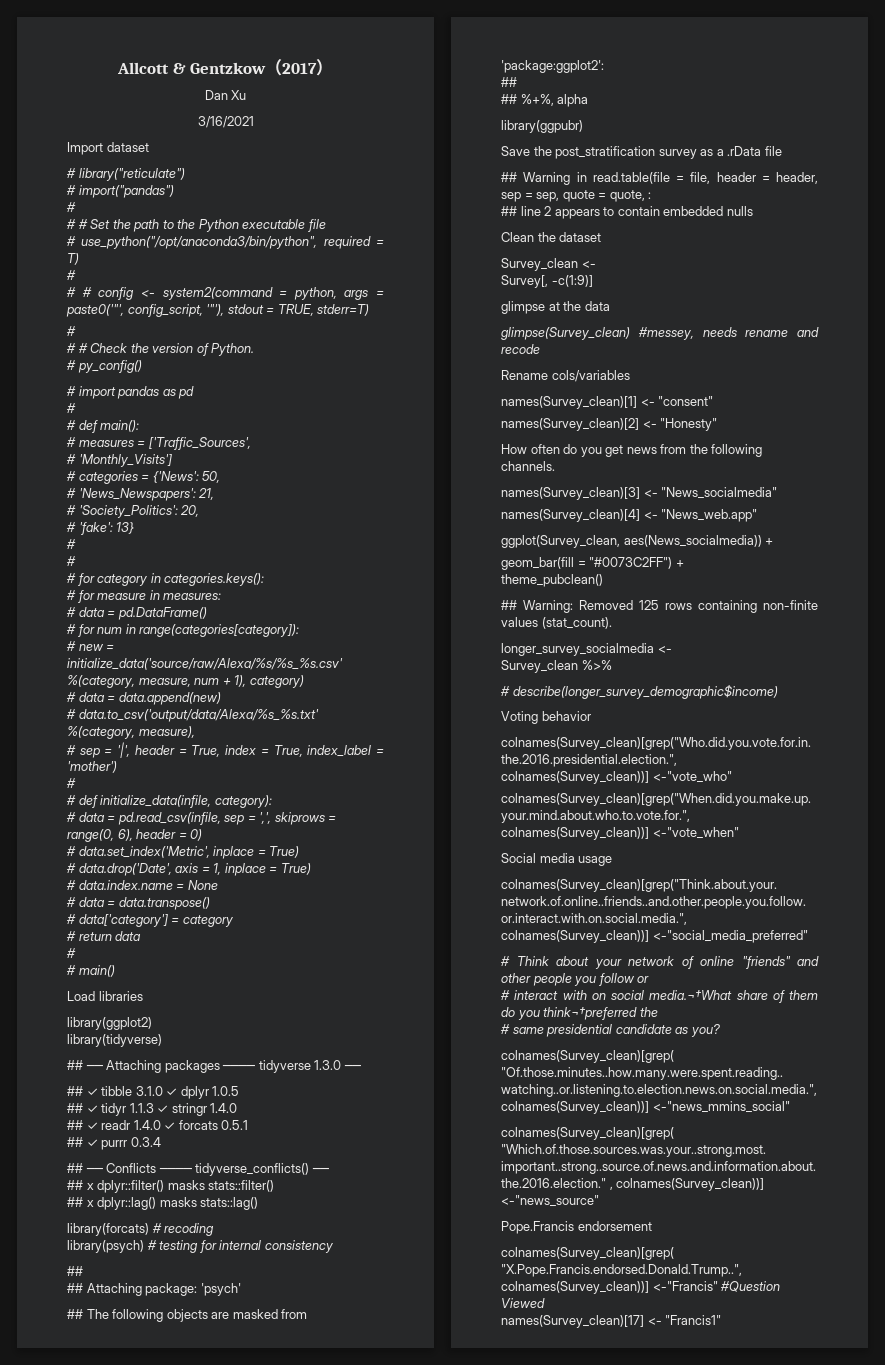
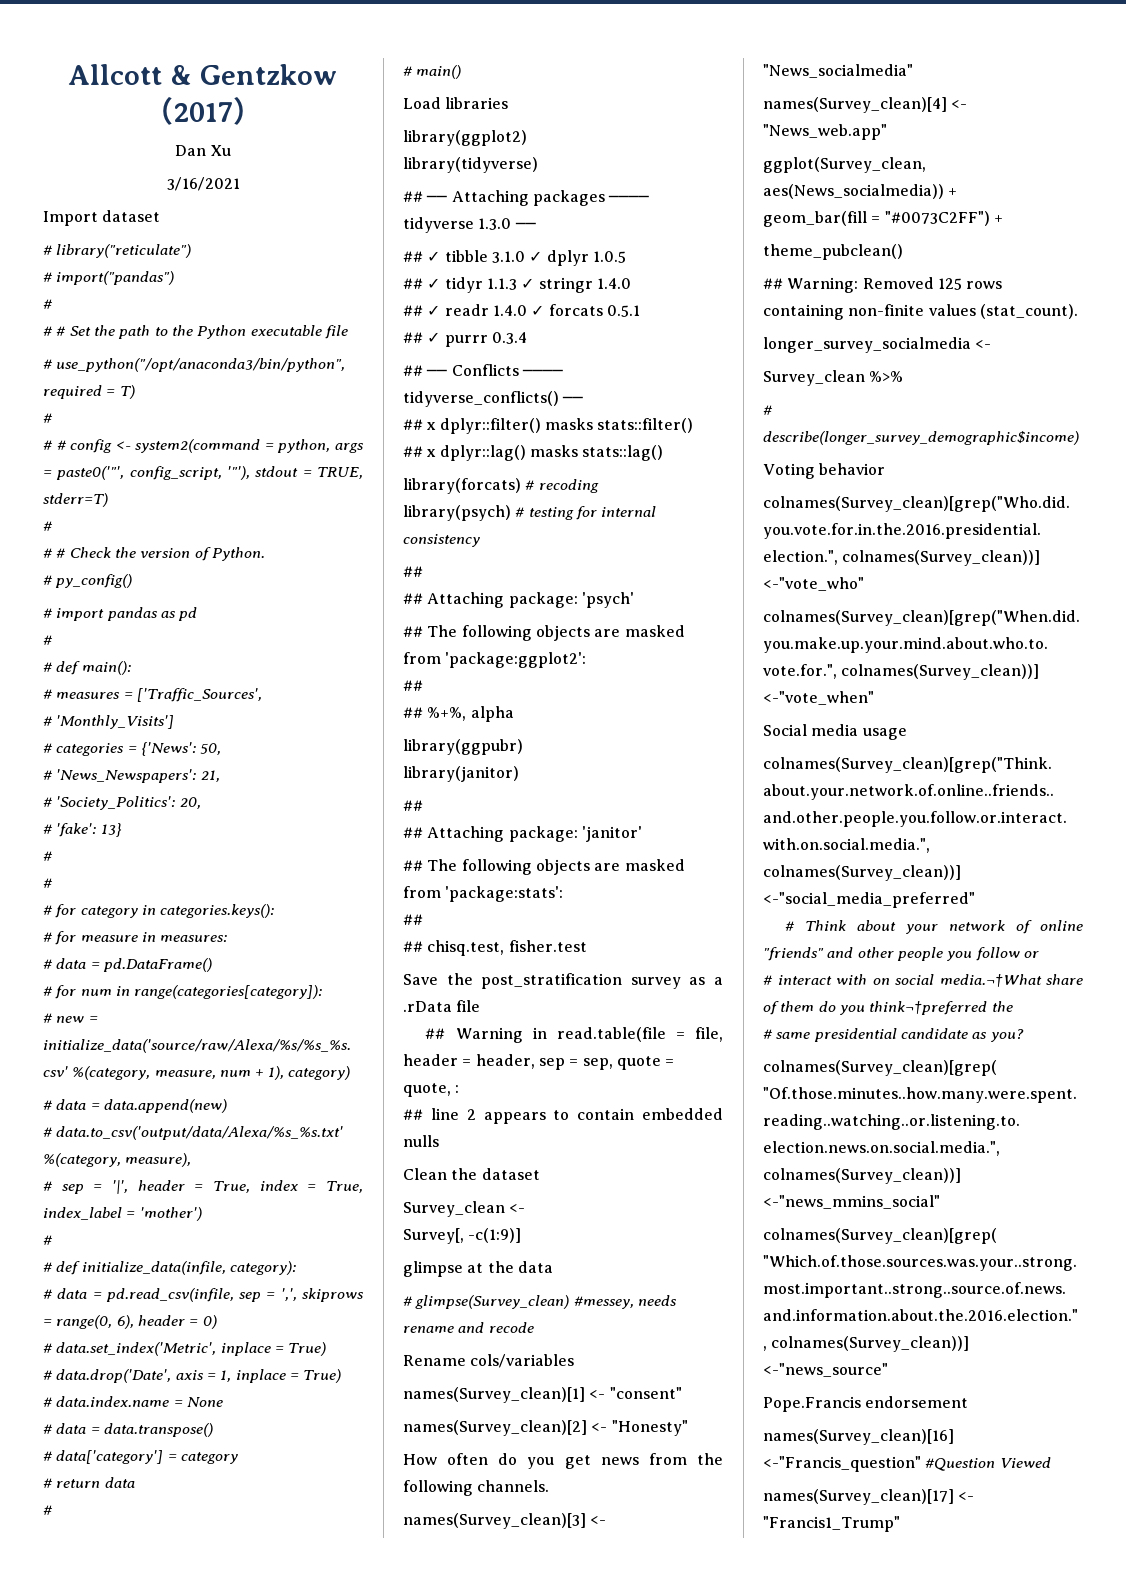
(583, 126) none -> [403,766,519,782] [403,800,423,811] [403,826,642,842] [403,859,685,875] [403,886,564,902] [403,914,423,925] [403,940,587,956] // library(janitor) // ## // ## Attaching package: 'janitor' // ## The following objects are masked from 'package:stats': // ## // ## chisq.test, fisher.test
(610, 306) none -> [403,1296,413,1306] #
[501,1247,674,1260] [501,1264,742,1277] [501,1281,718,1294] colnames(Survey_clean)[grep( "X.Pope.Francis.endorsed.Donald.Trump..", colnames(Survey_clean))] <-"Francis" -> [763,1429,954,1445] [763,1456,921,1472] names(Survey_clean)[16] <-"Francis_question"
[665,1315,722,1325] "Francis1" -> [763,1516,900,1532] "Francis1_Trump"

